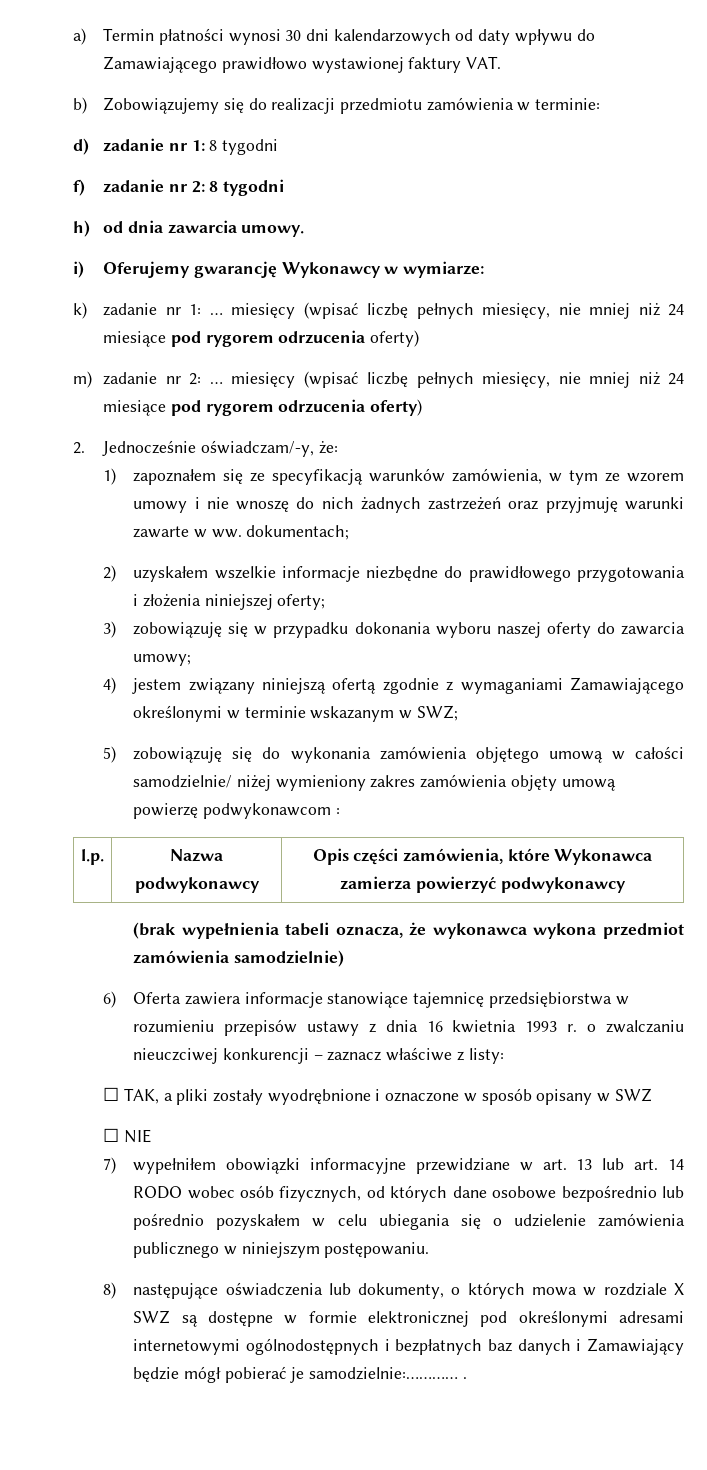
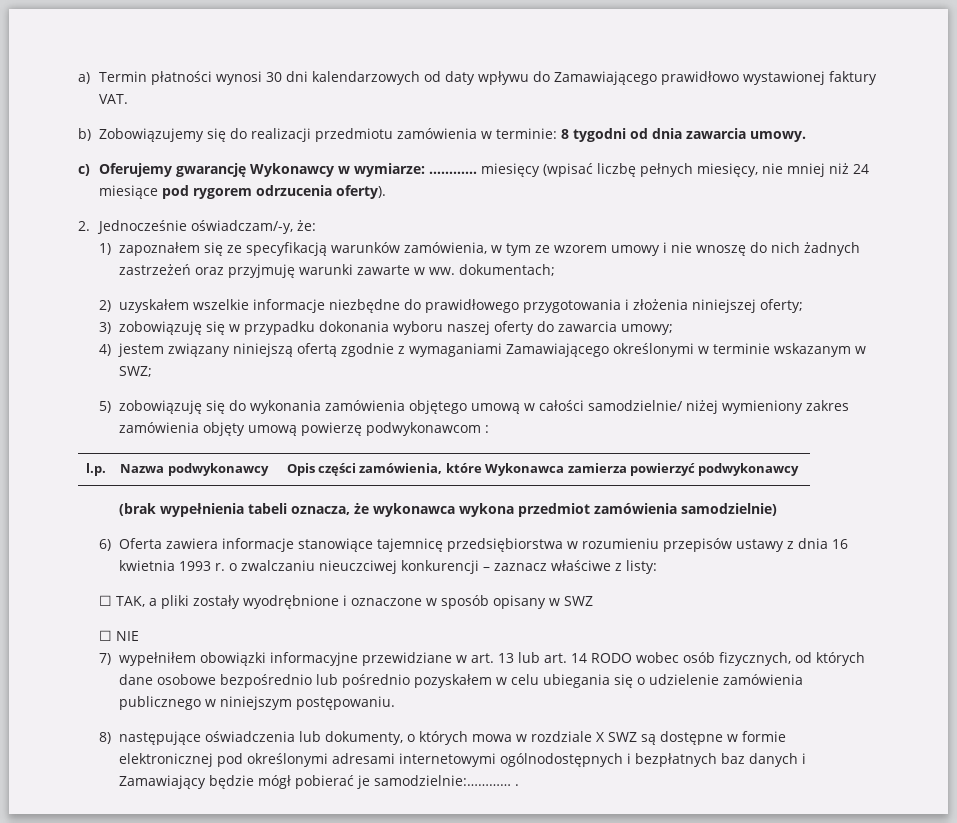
[73,138,279,155] [73,179,285,196] [73,220,90,237] // d) zadanie nr 1: 8 tygodni // f) zadanie nr 2: 8 tygodni // h) -> [560,128,626,142] 8 tygodni
[73,261,84,278] i) -> [78,164,90,176] c)
[73,302,223,319] // k) zadanie nr 1: … -> [428,171,477,174] …………
[370,330,420,347] [73,371,684,388] [103,399,423,416] oferty) // m) zadanie nr 2: … miesięcy (wpisać liczbę pełnych miesięcy, nie mniej niż 24 miesiące pod rygorem odrzucenia oferty) -> [335,185,386,199] oferty).

